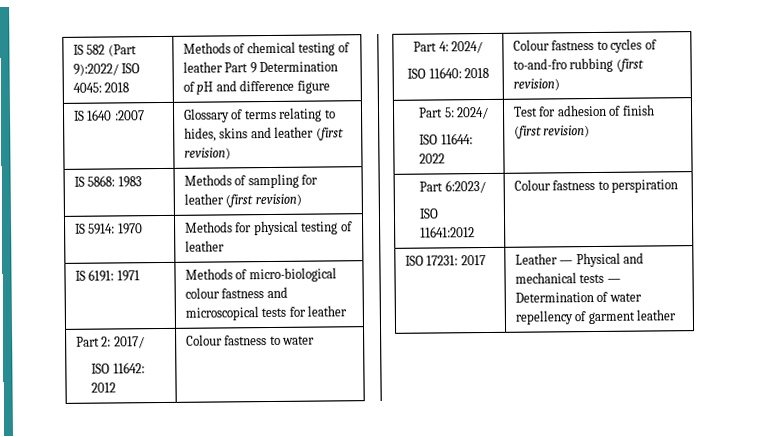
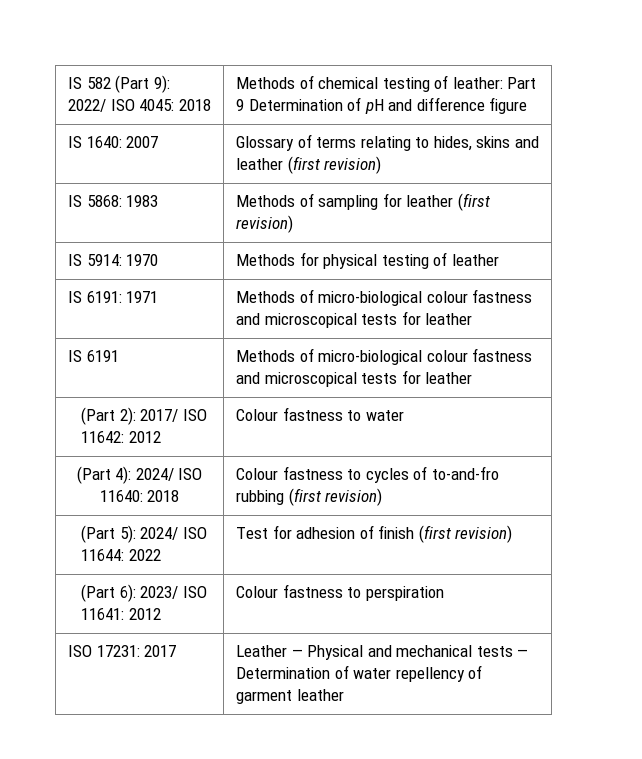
[72,63,119,76] 9):2022/ -> [153,75,170,93] [67,99,106,112] 9): 2022/
[182,61,223,73] leather -> [452,77,503,89] leather:
[86,109,145,121] 1640 :2007 -> [86,136,159,148] 1640: 2007
[75,336,112,347] Part 2: -> [67,350,119,362] [235,348,533,365] [235,370,473,387] [81,407,136,425] IS 6191 | Methods of micro-biological colour fastness and microscopical tests for leather // (Part 2):
(145, 342) // -> (179, 415) none
[412,41,484,54] Part 4: 2024/ // -> [76,466,174,484] (Part 4): 2024/
[418,106,490,120] Part 5: 2024/ // -> [81,525,179,543] (Part 5): 2024/
[419,180,486,194] [419,208,440,219] [420,226,476,238] Part 6:2023/ // ISO 11641:2012 -> [81,584,207,602] [81,608,161,620] (Part 6): 2023/ ISO 11641: 2012

